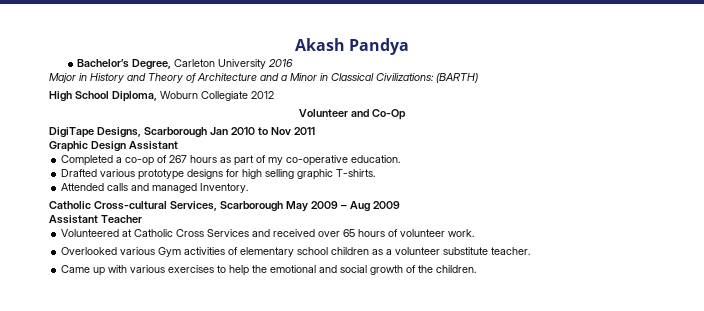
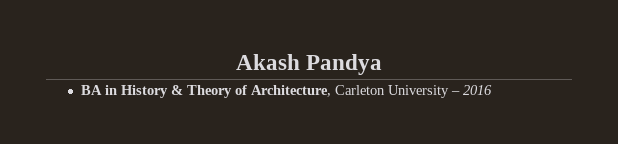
[77,59,172,70] Bachelor’s Degree, -> [81,85,332,98] BA in History & Theory of Architecture,
(267, 64) none -> [451,91,461,95] –
[49,73,478,83] [49,91,274,102] [299,109,406,120] [49,127,315,138] [49,141,178,152] [61,155,401,166] [61,169,376,180] [61,183,249,193] [49,201,400,212] [49,215,142,224] [61,229,475,237] [61,247,531,257] [61,265,477,276] // Major in History and Theory of Architecture and a Minor in Classical Civilizations: (BARTH) // High School Diploma, Woburn Collegiate 2012 // Volunteer and Co-Op // DigiTape Designs, Scarborough Jan 2010 to Nov 2011 // Graphic Design Assistant // Completed a co-op of 267 hours as part of my co-operative education. // Drafted various prototype designs for high selling graphic T-shirts. // Attended calls and managed Inventory. // Catholic Cross-cultural Services, Scarborough May 2009 – Aug 2009 // Assistant Teacher // Volunteered at Catholic Cross Services and received over 65 hours of volunteer work. // Overlooked various Gym activities of elementary school children as a volunteer substitute teacher. // Came up with various exercises to help the emotional and social growth of the children. -> (493, 90) none

